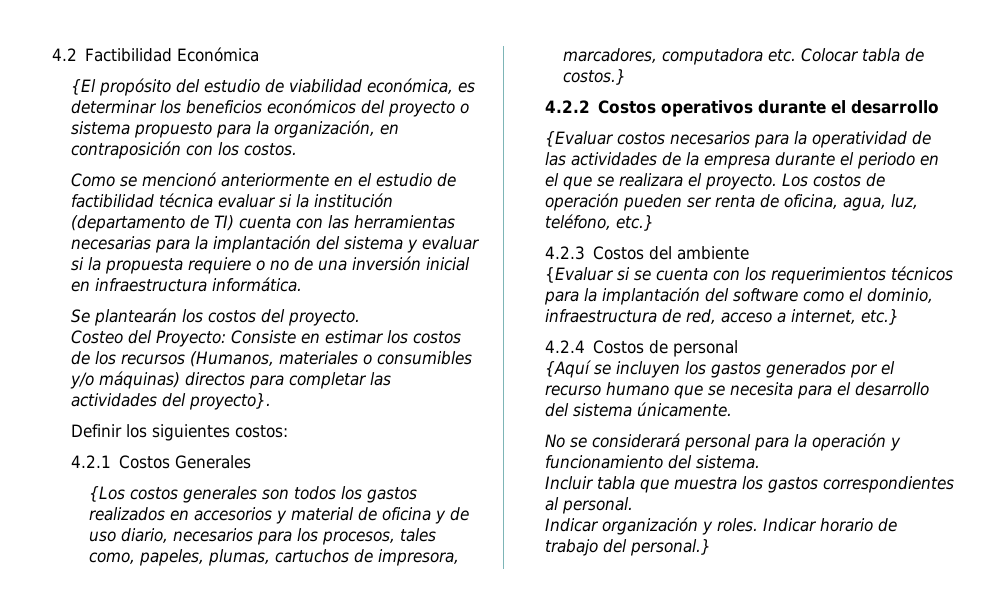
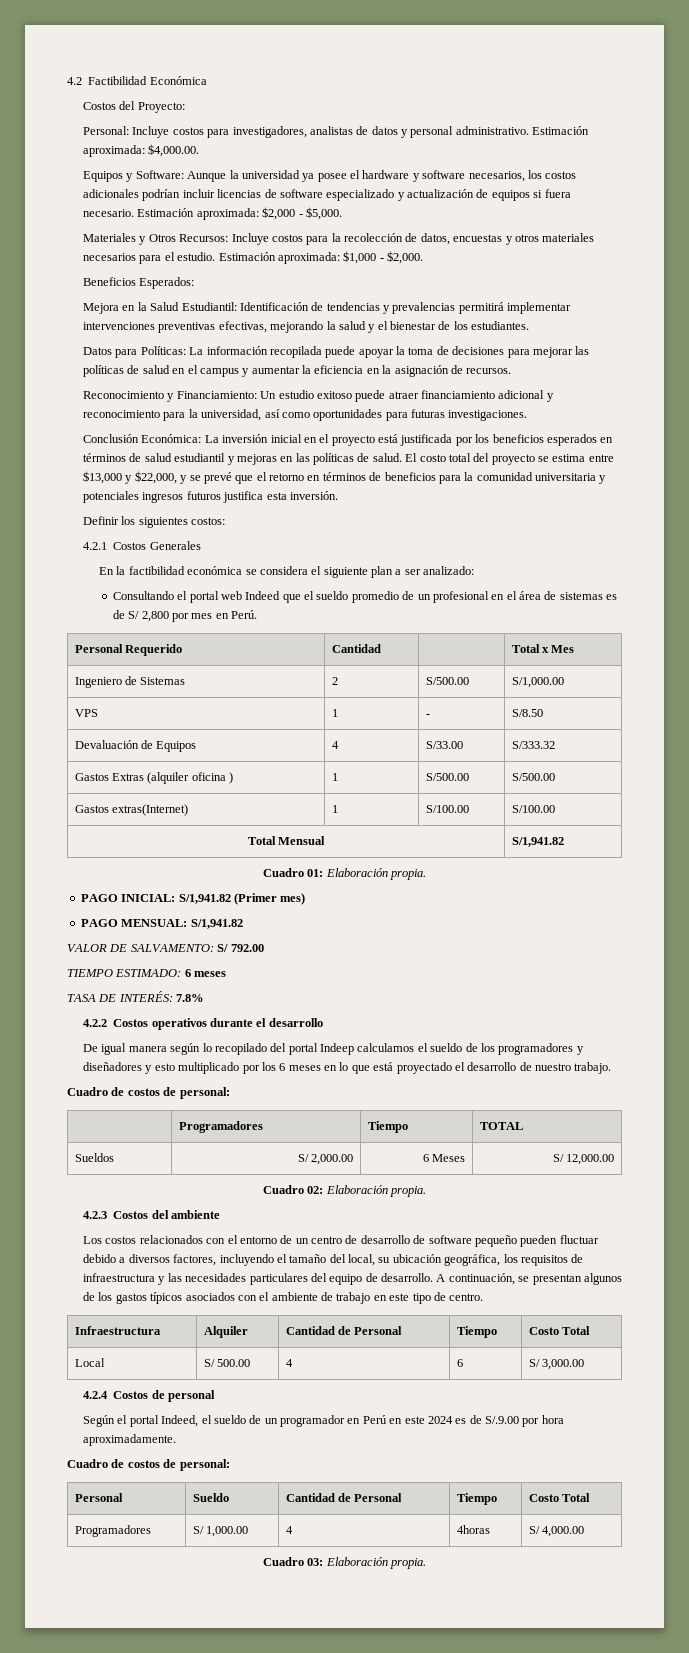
[70,78,475,96] [70,99,469,117] [70,120,399,138] [70,141,297,159] [70,172,456,187] [70,193,393,208] [70,215,455,232] [70,235,480,253] [70,256,470,274] [70,277,302,292] [70,308,360,326] [70,330,461,347] [70,351,472,367] [69,371,391,389] [70,393,271,410] {El propósito del estudio de viabilidad económica, es determinar los beneficios económicos del proyecto o sistema propuesto para la organización, en contraposición con los costos. // Como se mencionó anteriormente en el estudio de factibilidad técnica evaluar si la institución (departamento de TI) cuenta con las herramientas necesarias para la implantación del sistema y evaluar si la propuesta requiere o no de una inversión inicial en infraestructura informática. // Se plantearán los costos del proyecto. // Costeo del Proyecto: Consiste en estimar los costos de los recursos (Humanos, materiales o consumibles y/o máquinas) directos para completar las actividades del proyecto}. -> [83,101,185,113] [83,126,590,138] [83,144,200,157] [83,170,577,182] [83,189,571,201] [83,207,342,220] [83,233,595,245] [83,251,424,264] [83,277,195,289] [83,302,572,314] [83,321,530,333] [83,346,590,358] [83,365,512,377] [83,390,554,402] [83,409,528,421] [83,434,614,446] [83,453,614,465] [83,471,607,484] [83,491,338,503] Costos del Proyecto: // Personal: Incluye costos para investigadores, analistas de datos y personal administrativo. Estimación aproximada: $4,000.00. // Equipos y Software: Aunque la universidad ya posee el hardware y software necesarios, los costos adicionales podrían incluir licencias de software especializado y actualización de equipos si fuera necesario. Estimación aproximada: $2,000 - $5,000. // Materiales y Otros Recursos: Incluye costos para la recolección de datos, encuestas y otros materiales necesarios para el estudio. Estimación aproximada: $1,000 - $2,000. // Beneficios Esperados: // Mejora en la Salud Estudiantil: Identificación de tendencias y prevalencias permitirá implementar intervenciones preventivas efectivas, mejorando la salud y el bienestar de los estudiantes. // Datos para Políticas: La información recopilada puede apoyar la toma de decisiones para mejorar las políticas de salud en el campus y aumentar la eficiencia en la asignación de recursos. // Reconocimiento y Financiamiento: Un estudio exitoso puede atraer financiamiento adicional y reconocimiento para la universidad, así como oportunidades para futuras investigaciones. // Conclusión Económica: La inversión inicial en el proyecto está justificada por los beneficios esperados en términos de salud estudiantil y mejoras en las políticas de salud. El costo total del proyecto se estima entre $13,000 y $22,000, y se prevé que el retorno en términos de beneficios para la comunidad universitaria y potenciales ingresos futuros justifica esta inversión.
[89,486,418,503] [89,507,470,524] [89,528,437,545] [89,549,460,566] [563,48,925,65] [563,69,627,85] {Los costos generales son todos los gastos realizados en accesorios y material de oficina y de uso diario, necesarios para los procesos, tales como, papeles, plumas, cartuchos de impresora, marcadores, computadora etc. Colocar tabla de costos.} -> [99,566,475,578] [112,591,618,603] [112,610,258,622] [74,644,183,656] [331,644,381,653] [511,644,575,653] [74,676,186,688] [331,677,338,685] [425,677,469,685] [511,677,564,688] [74,709,98,717] [331,709,338,717] [425,714,430,717] [511,709,543,717] [74,740,197,752] [331,741,339,749] [425,741,463,749] [511,741,555,749] [74,772,234,784] [331,773,338,781] [425,773,469,781] [511,773,555,781] [74,804,189,816] [331,805,338,813] [425,805,469,813] [511,805,555,813] [247,836,326,845] [511,837,564,847] [262,868,427,880] [80,893,306,905] [80,919,243,929] [67,944,264,952] [67,969,227,977] [67,991,205,1002] En la factibilidad económica se considera el siguiente plan a ser analizado: // Consultando el portal web Indeed que el sueldo promedio de un profesional en el área de sistemas es de S/ 2,800 por mes en Perú. // Personal Requerido | Cantidad | | Total x Mes // Ingeniero de Sistemas | 2 | S/500.00 | S/1,000.00 // VPS | 1 | - | S/8.50 // Devaluación de Equipos | 4 | S/33.00 | S/333.32 // Gastos Extras (alquiler oficina ) | 1 | S/500.00 | S/500.00 // Gastos extras(Internet) | 1 | S/100.00 | S/100.00 // Total Mensual | S/1,941.82 // Cuadro 01: Elaboración propia. // PAGO INICIAL: S/1,941.82 (Primer mes) // PAGO MENSUAL: S/1,941.82 // VALOR DE SALVAMENTO: S/ 792.00 // TIEMPO ESTIMADO: 6 meses // TASA DE INTERÉS: 7.8%
[544,131,931,148] [544,152,939,169] [544,173,885,190] [544,193,918,211] [544,214,654,231] [544,246,749,260] [544,266,953,284] [543,287,933,305] [544,309,899,325] [544,340,738,357] [544,360,895,378] [544,382,929,399] [544,402,732,417] [544,433,901,451] [544,455,760,469] [544,476,954,493] [544,497,633,514] [544,517,897,535] [544,539,711,556] {Evaluar costos necesarios para la operatividad de las actividades de la empresa durante el periodo en el que se realizara el proyecto. Los costos de operación pueden ser renta de oficina, agua, luz, teléfono, etc.} // 4.2.3 Costos del ambiente // {Evaluar si se cuenta con los requerimientos técnicos para la implantación del software como el dominio, infraestructura de red, acceso a internet, etc.} // 4.2.4 Costos de personal // {Aquí se incluyen los gastos generados por el recurso humano que se necesita para el desarrollo del sistema únicamente. // No se considerará personal para la operación y funcionamiento del sistema. // Incluir tabla que muestra los gastos correspondientes al personal. // Indicar organización y roles. Indicar horario de trabajo del personal.} -> [83,1043,584,1055] [83,1062,612,1074] [67,1087,230,1099] [178,1121,263,1133] [367,1121,408,1133] [479,1122,523,1130] [74,1153,114,1162] [297,1154,354,1165] [422,1154,466,1162] [552,1154,615,1165] [262,1185,427,1197] [83,1210,221,1219] [83,1235,599,1247] [83,1254,584,1266] [83,1273,622,1285] [83,1292,484,1304] [74,1326,161,1335] [203,1326,248,1338] [285,1326,403,1335] [456,1326,497,1338] [528,1326,591,1335] [74,1358,105,1367] [203,1359,251,1367] [285,1359,293,1367] [456,1359,463,1367] [528,1359,585,1370] [83,1390,216,1402] [83,1415,564,1427] [83,1434,177,1446] [67,1459,230,1471] [74,1493,123,1502] [192,1493,229,1502] [285,1493,403,1502] [456,1493,497,1505] [528,1493,591,1502] [74,1525,151,1537] [192,1526,249,1537] [285,1526,293,1534] [456,1525,490,1534] [528,1526,585,1537] [262,1557,427,1569] De igual manera según lo recopilado del portal Indeep calculamos el sueldo de los programadores y diseñadores y esto multiplicado por los 6 meses en lo que está proyectado el desarrollo de nuestro trabajo. // Cuadro de costos de personal: // | Programadores | Tiempo | TOTAL // Sueldos | S/ 2,000.00 | 6 Meses | S/ 12,000.00 // Cuadro 02: Elaboración propia. // 4.2.3 Costos del ambiente // Los costos relacionados con el entorno de un centro de desarrollo de software pequeño pueden fluctuar debido a diversos factores, incluyendo el tamaño del local, su ubicación geográfica, los requisitos de infraestructura y las necesidades particulares del equipo de desarrollo. A continuación, se presentan algunos de los gastos típicos asociados con el ambiente de trabajo en este tipo de centro. // Infraestructura | Alquiler | Cantidad de Personal | Tiempo | Costo Total // Local | S/ 500.00 | 4 | 6 | S/ 3,000.00 // 4.2.4 Costos de personal // Según el portal Indeed, el sueldo de un programador en Perú en este 2024 es de S/.9.00 por hora aproximadamente. // Cuadro de costos de personal: // Personal | Sueldo | Cantidad de Personal | Tiempo | Costo Total // Programadores | S/ 1,000.00 | 4 | 4horas | S/ 4,000.00 // Cuadro 03: Elaboración propia.

